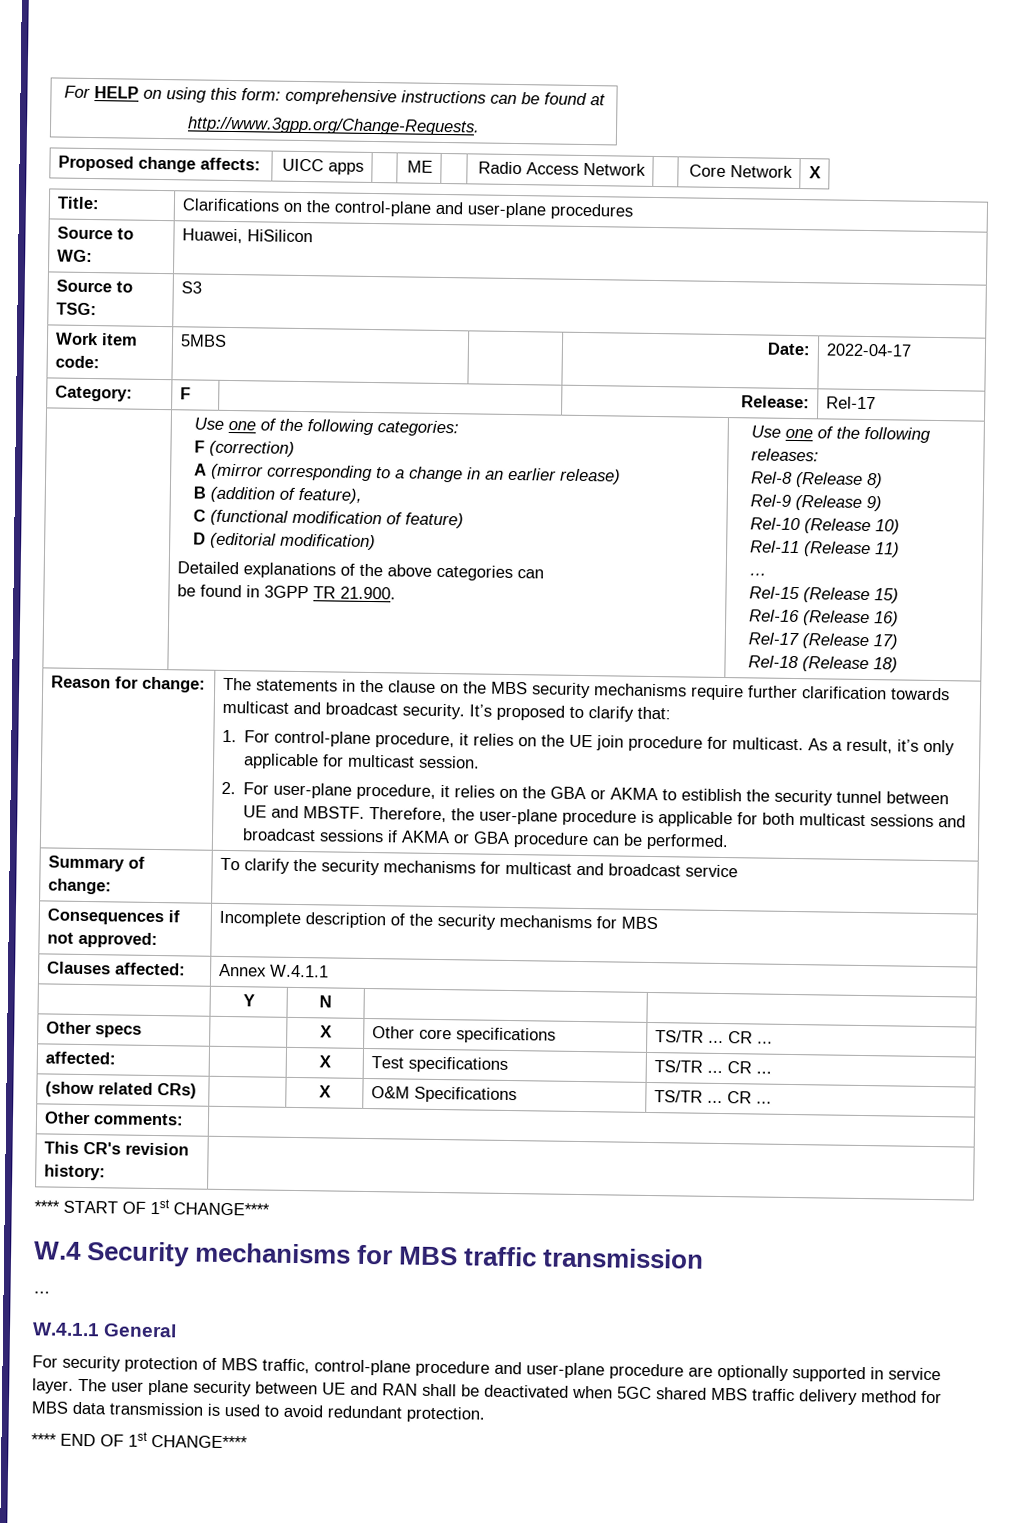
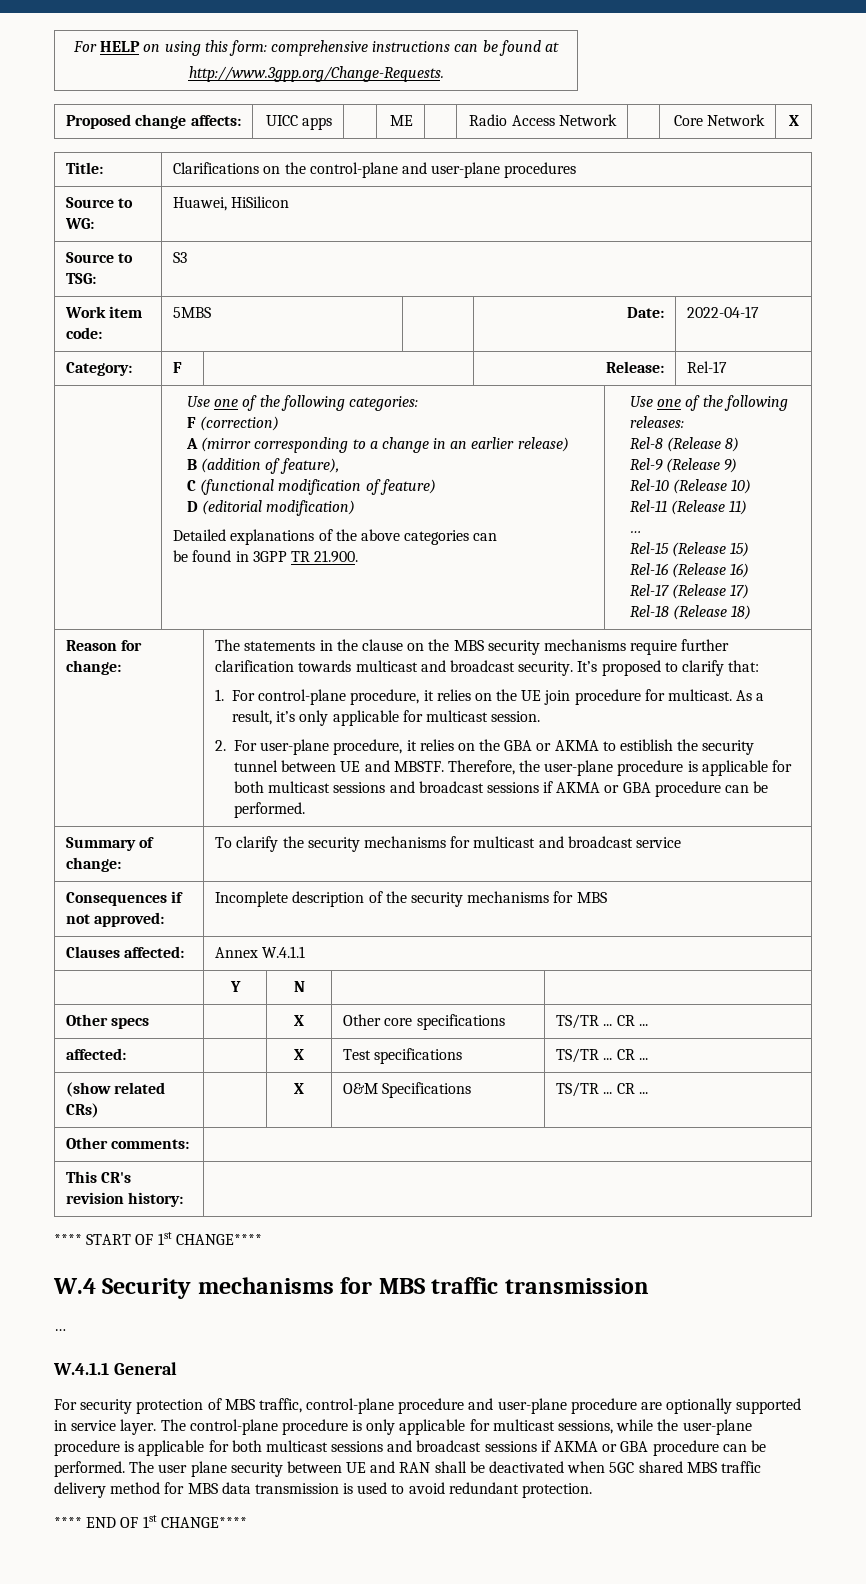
(107, 1385) none -> [189,1419,752,1435] [54,1440,766,1456] [54,1461,155,1477] control-plane procedure is only applicable for multicast sessions, while the user-plane procedure is applicable for both multicast sessions and broadcast sessions if AKMA or GBA procedure can be performed. The

